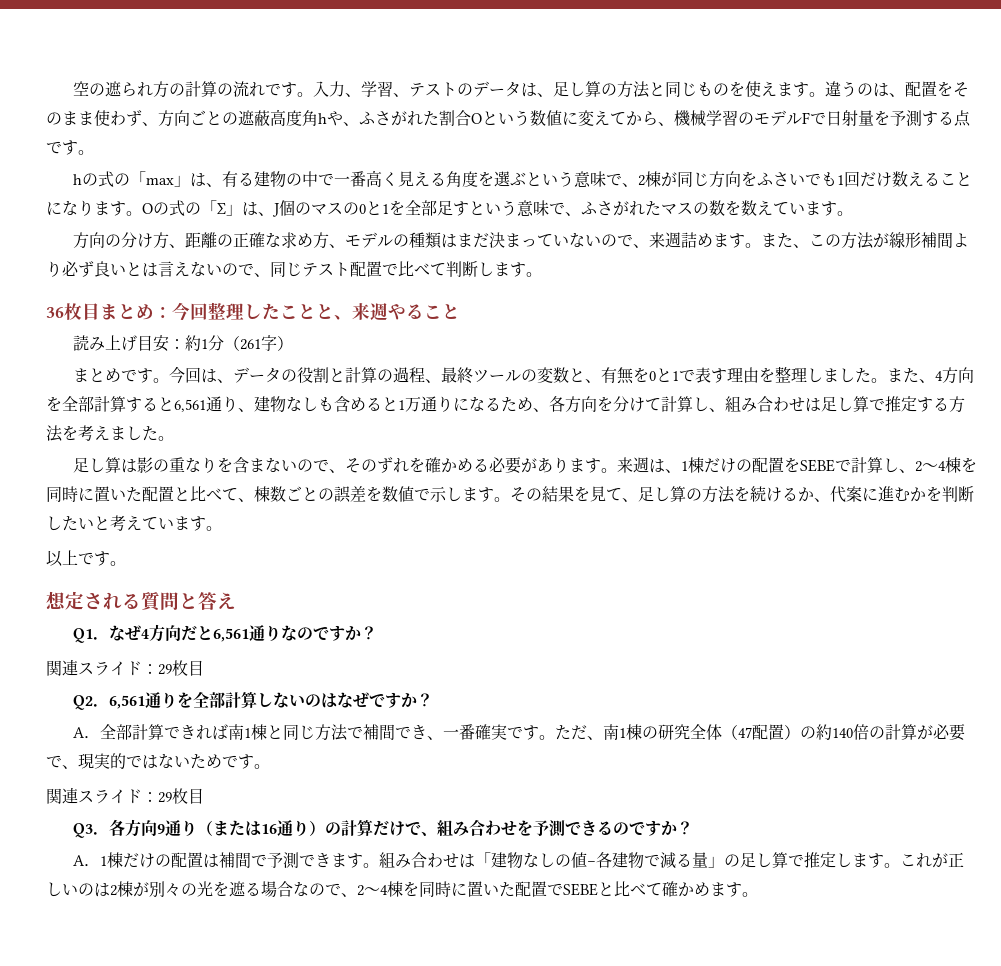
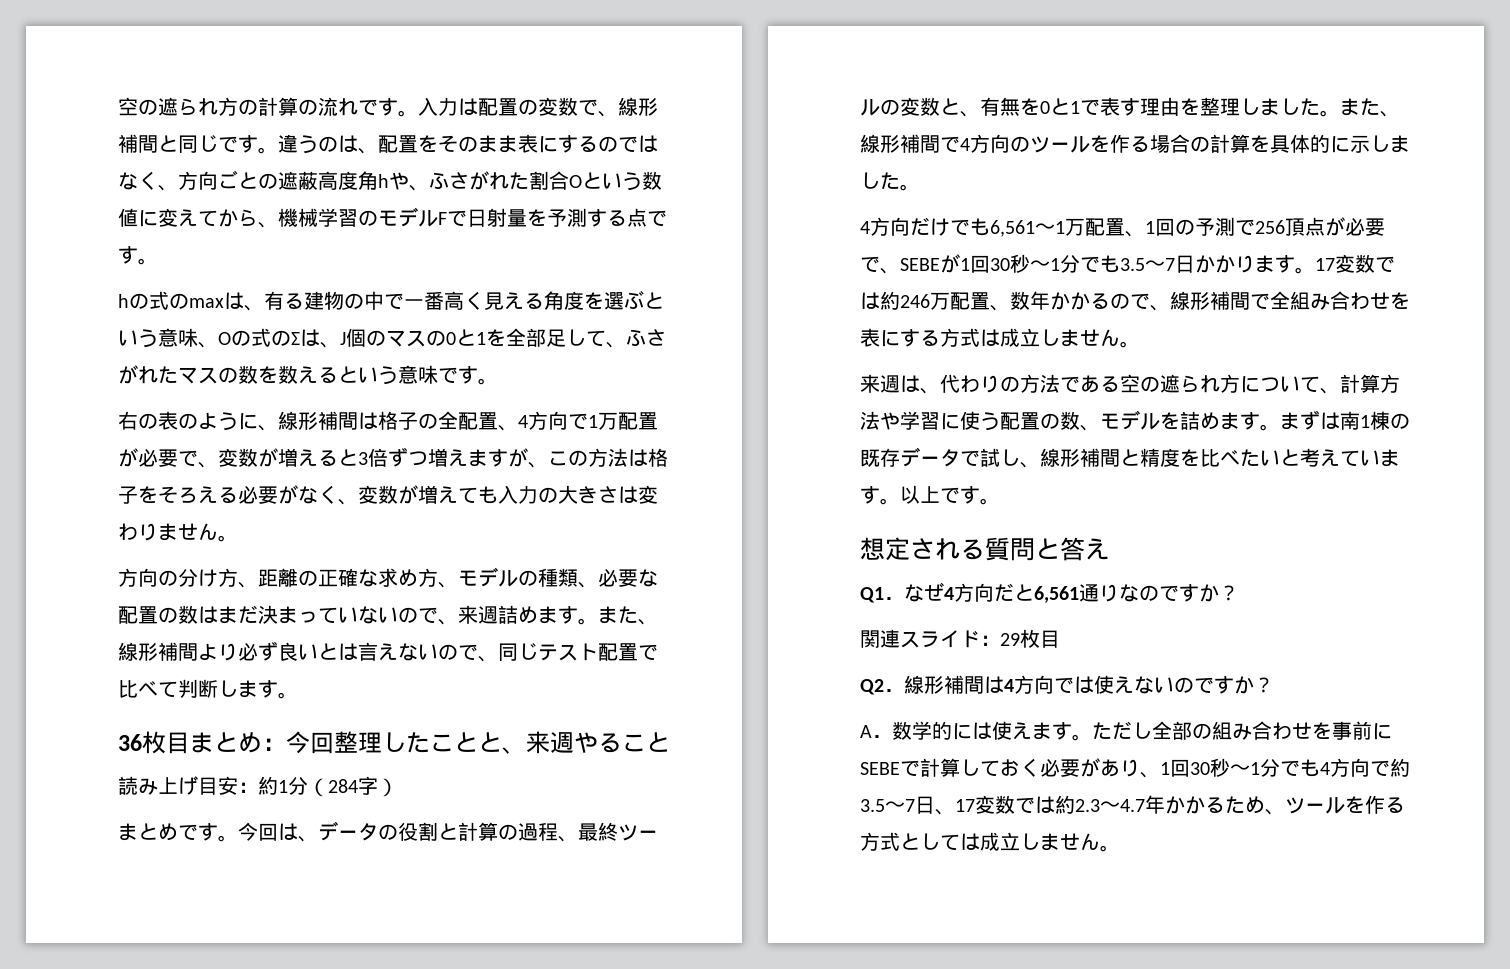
[344,81,793,98] 、学習、テストのデータは、足し算の方法と同じものを使えま -> [458,97,658,117] [118,134,238,153] は配置の変数で、線形補間と同じで
[94,110,142,126] 使わず -> [518,134,658,153] [118,171,158,190] 表にするのではなく
[129,171,190,187] 「max」 -> [189,298,224,308] max
[605,171,972,188] [46,200,142,216] で、2棟が同じ方向をふさいでも1回だけ数えることになります。 -> [198,342,218,348] 、
[201,200,242,216] 「Σ」 -> [291,332,300,345] Σ
[453,200,565,217] すという意味で -> [566,329,606,347] して
[773,201,837,216] ています -> [318,365,498,385] [118,411,658,431] [118,447,668,468] [118,485,658,505] [118,523,218,541] るという意味です。 // 右の表のように、線形補間は格子の全配置、4方向で1万配置が必要で、変数が増えると3倍ずつ増えますが、この方法は格子をそろえる必要がなく、変数が増えても入力の大きさは変わりません
(442, 240) none -> [578,569,658,588] [118,605,198,624] 、必要な配置の数
[808,232,889,249] この方法が -> (658, 622) none
[239,339,261,350] 261 -> [328,779,358,793] 284
[934,367,974,384] [46,396,965,413] [46,425,174,442] [72,457,977,474] [46,486,974,503] [46,516,62,531] 4方向を全部計算すると6,561通り、建物なしも含めると1万通りになるため、各方向を分けて計算し、組み合わせは足し算で推定する方法を考えました。 // 足し算は影の重なりを含まないので、そのずれを確かめる必要があります。来週は、1棟だけの配置をSEBEで計算し、2〜4棟を同時に置いた配置と比べて、棟数ごとの誤差を数値で示します。その結果を見て、足し算の方法を続けるか、代案に進むかを判断し -> [860,134,1410,153] [860,172,920,191] [860,217,1385,237] [860,254,1395,274] [860,291,1410,311] [860,328,1140,348] [860,374,1400,394] [860,410,1410,431] [860,447,1240,468] 線形補間で4方向のツールを作る場合の計算を具体的に示しました。 // 4方向だけでも6,561〜1万配置、1回の予測で256頂点が必要で、SEBEが1回30秒〜1分でも3.5〜7日かかります。17変数では約246万配置、数年かかるので、線形補間で全組み合わせを表にする方式は成立しません。 // 来週は、代わりの方法である空の遮られ方について、計算方法や学習に使う配置の数、モデルを詰めます。まずは南1棟の既存データで試し、線形補間と精度を比べ
(222, 528) // -> (900, 501) none
[108,691,433,709] [72,724,965,741] [46,753,270,769] [46,787,204,804] [72,819,693,838] [72,852,964,869] [46,881,742,897] 6,561通りを全部計算しないのはなぜですか？ // A．全部計算できれば南1棟と同じ方法で補間でき、一番確実です。ただ、南1棟の研究全体（47配置）の約140倍の計算が必要で、現実的ではないためです。 // 関連スライド：29枚目 // Q3．各方向9通り（または16通り）の計算だけで、組み合わせを予測できるのですか？ // A．1棟だけの配置は補間で予測できます。組み合わせは「建物なしの値−各建物で減る量」の足し算で推定します。これが正しいのは2棟が別々の光を遮る場合なので、2〜4棟を同時に置いた配置でSEBEと比べて確かめます -> [904,675,1274,694] [860,721,1392,741] [860,758,1410,778] [860,795,1405,815] [860,832,1100,851] 線形補間は4方向では使えないのですか？ // A．数学的には使えます。ただし全部の組み合わせを事前にSEBEで計算しておく必要があり、1回30秒〜1分でも4方向で約3.5〜7日、17変数では約2.3〜4.7年かかるため、ツールを作る方式としては成立しません

